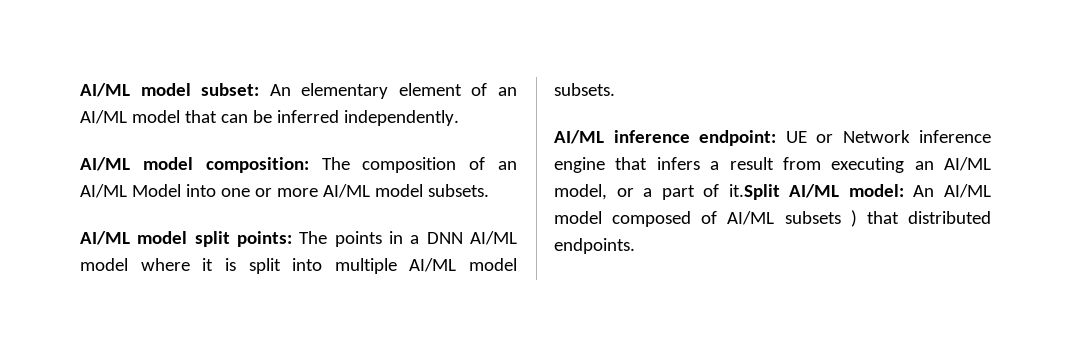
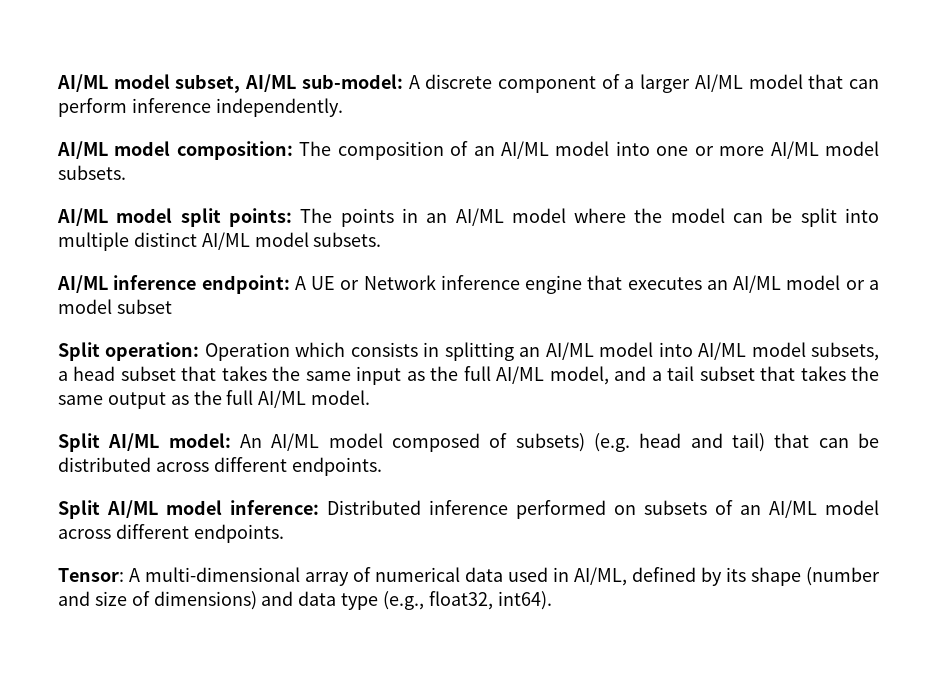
[80,83,517,99] AI/ML model subset: An elementary element of an -> [57,74,691,93] AI/ML model subset, AI/ML sub-model: A discrete component of a larger
[252,110,339,123] be inferred -> [58,98,211,117] perform inference
[131,184,181,197] Model -> [555,141,610,156] model
[410,232,463,244] a DNN -> [426,213,448,223] an
[202,258,236,271] it is -> [634,208,793,223] the model can be
(397, 266) none -> [133,232,197,247] distinct
(776, 138) none -> [294,276,306,290] A
[656,157,991,173] [554,184,607,200] infers a result from executing an AI/ML model, -> [627,275,841,293] executes an AI/ML model
[661,184,780,200] part of it.Split -> [58,299,172,314] [58,342,879,361] [58,366,880,385] [58,390,371,409] [58,433,100,452] model subset // Split operation: Operation which consists in splitting an AI/ML model into AI/ML model subsets, a head subset that takes the same input as the full AI/ML model, and a tail subset that takes the same output as the full AI/ML model. // Split
[727,210,991,227] [554,238,635,254] AI/ML subsets ) that distributed endpoints. -> [515,433,880,452] [58,457,382,476] [58,500,879,519] [58,524,284,543] [58,567,880,586] [58,591,552,610] subsets) (e.g. head and tail) that can be distributed across different endpoints. // Split AI/ML model inference: Distributed inference performed on subsets of an AI/ML model across different endpoints. // Tensor: A multi-dimensional array of numerical data used in AI/ML, defined by its shape (number and size of dimensions) and data type (e.g., float32, int64).

